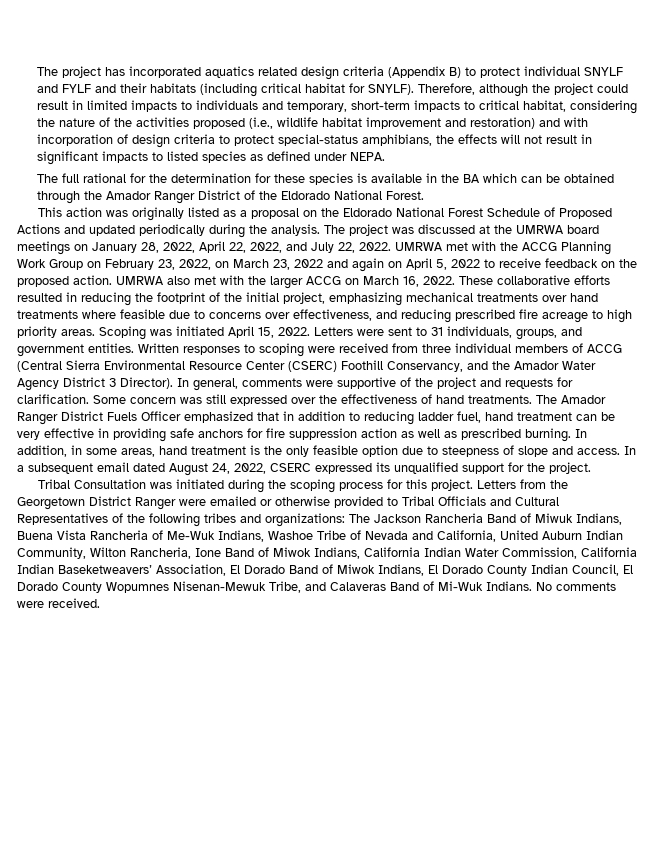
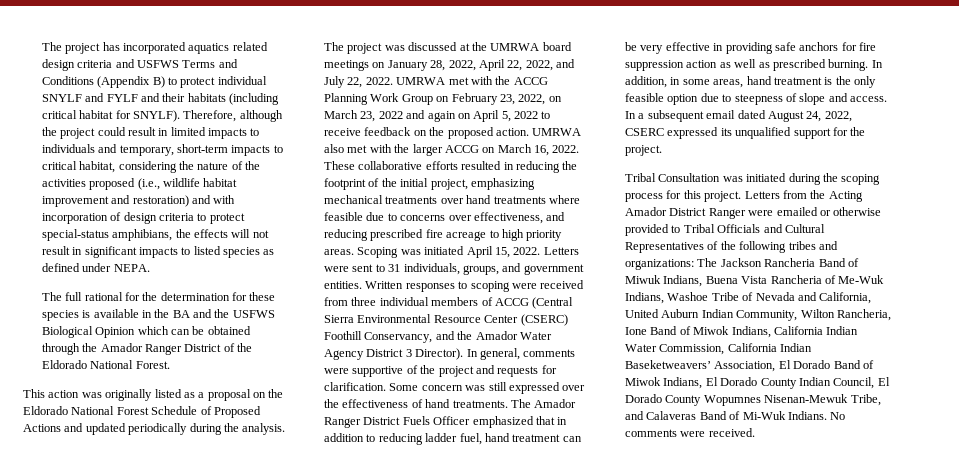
(384, 71) none -> [115,59,238,68] [41,76,94,85] and USFWS Terms and Conditions
(480, 178) none -> [193,309,275,318] [41,326,136,338] and the USFWS Biological Opinion
[17,497,85,510] Georgetown -> [828,191,863,202] [625,207,667,216] Acting Amador

